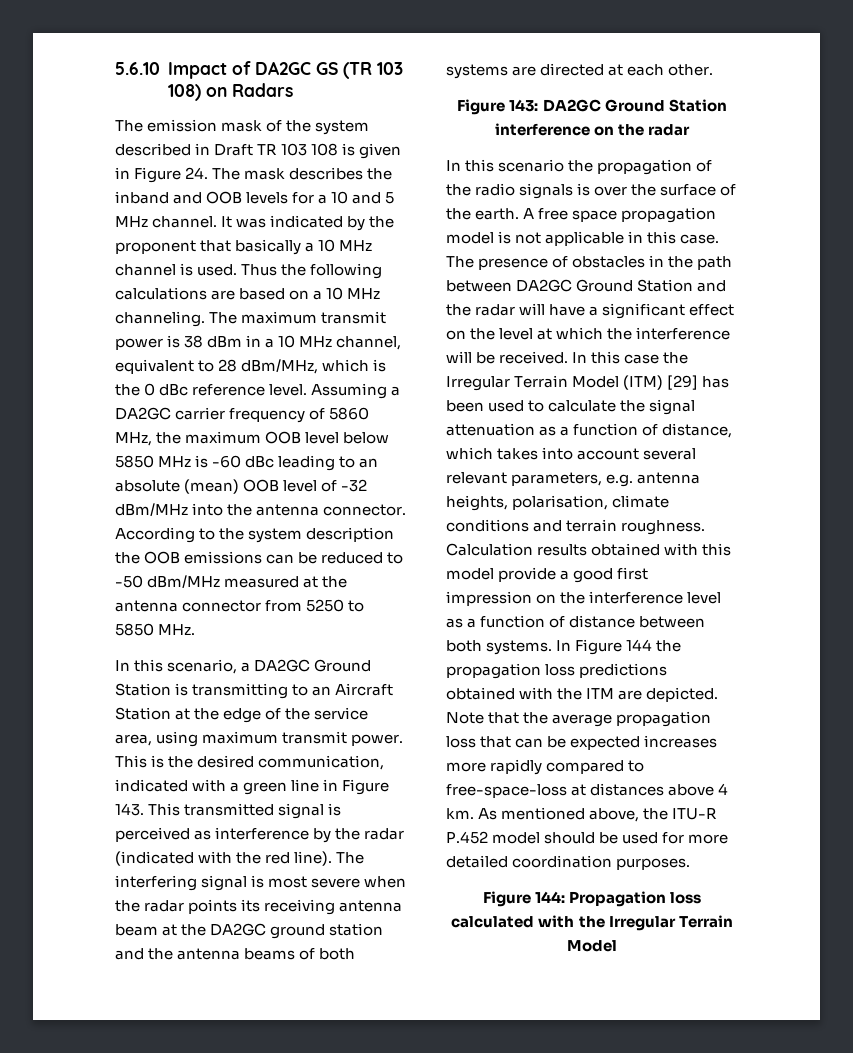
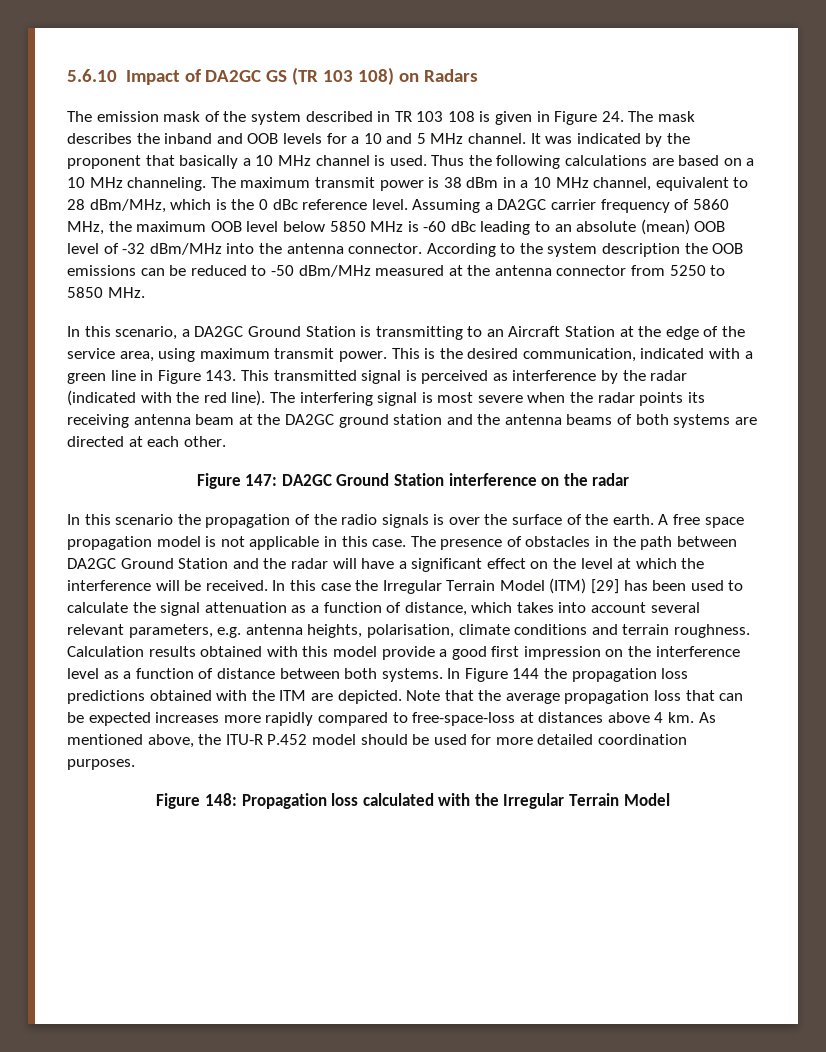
[214,144,254,156] Draft -> (391, 116) none
[509,99,539,112] 143: -> [245,474,278,486] 147:
[534,891,565,903] 144: -> [204,793,237,806] 148:

